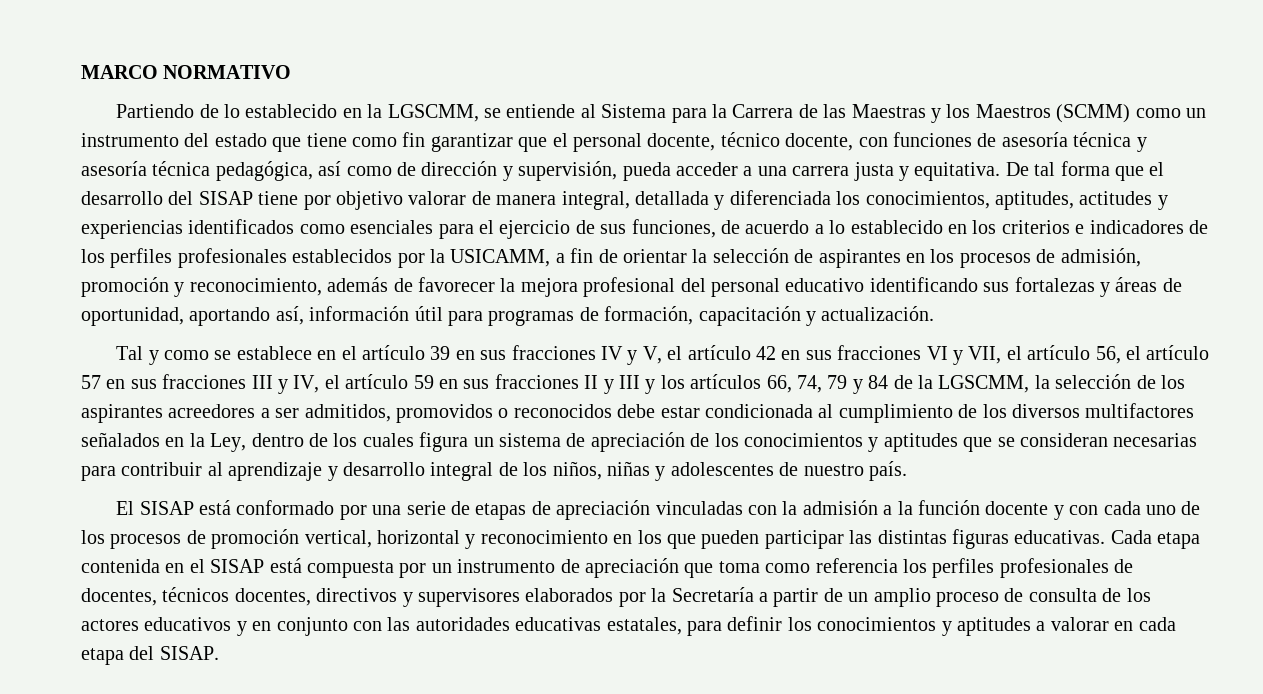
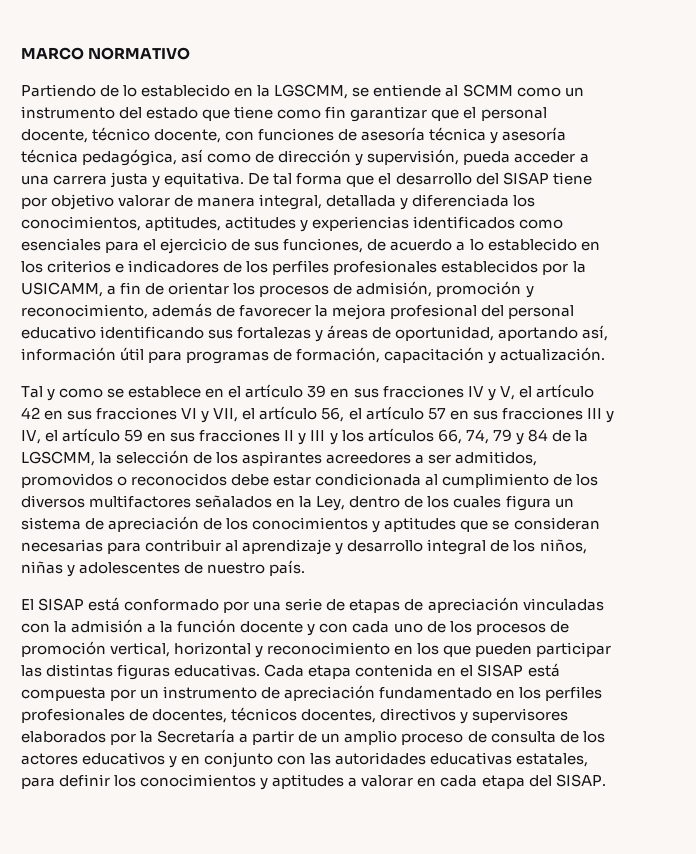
[601,104,1131,123] Sistema para la Carrera de las Maestras y los Maestros (SCMM) -> [462,84,513,97] SCMM
[692,248,925,268] la selección de aspirantes en -> (230, 288) none
[684,558,898,578] que toma como referencia -> [379,687,516,699] fundamentado en

